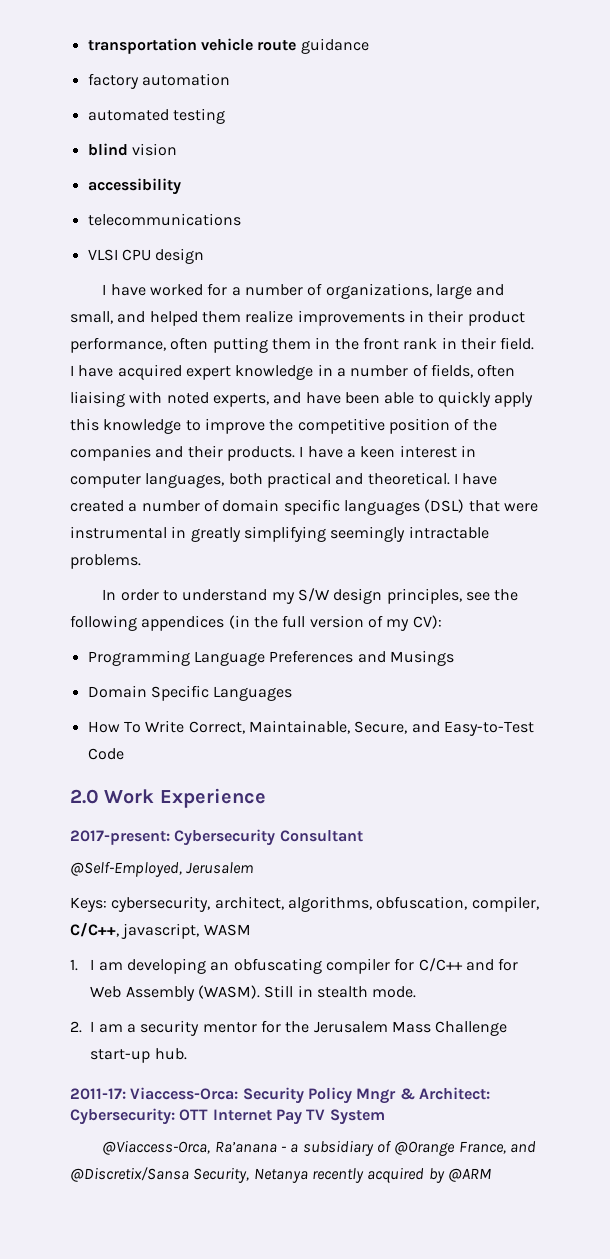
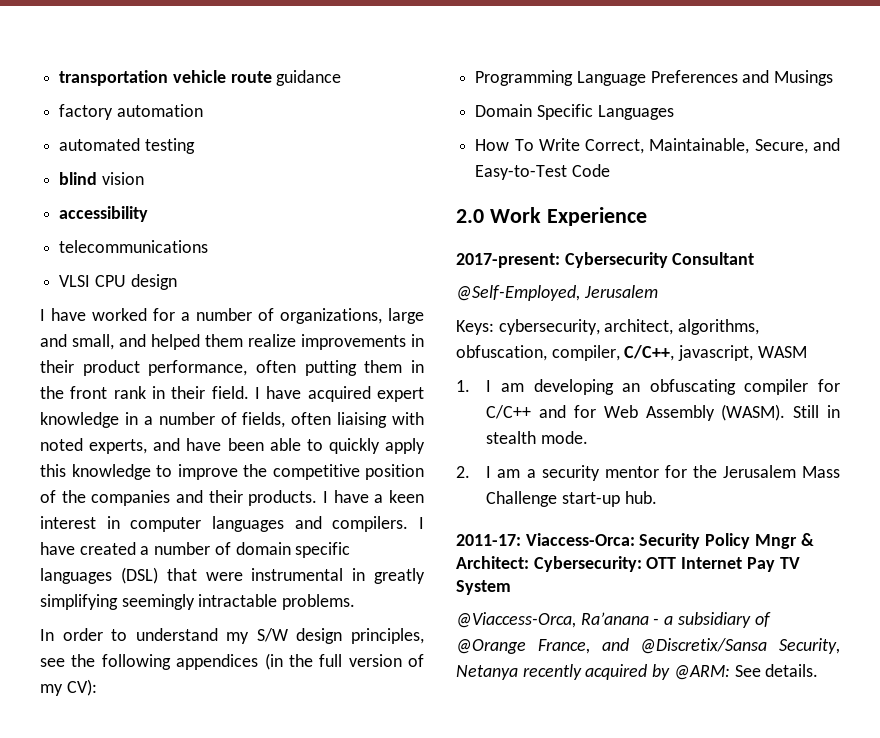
[145,472,450,488] languages, both practical and theoretical. -> [212,516,409,532] languages and compilers.
[447,1168,491,1182] @ARM -> [673,664,819,680] @ARM: See details.

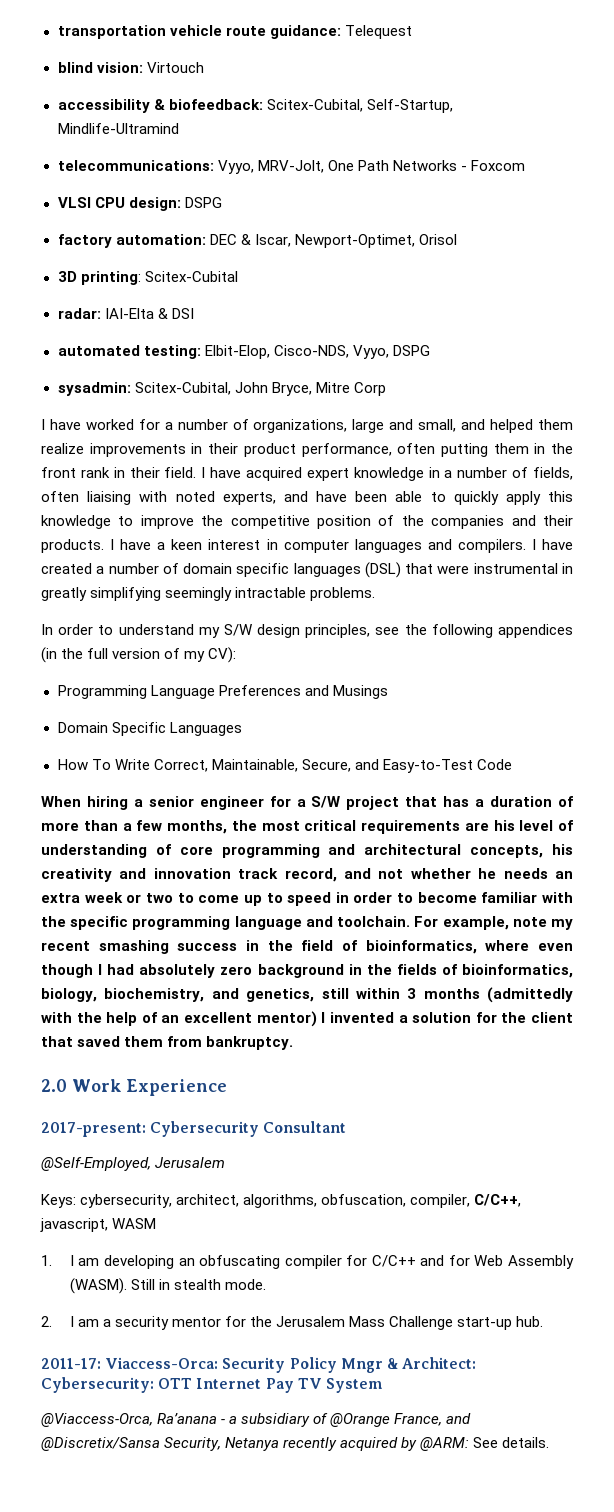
[276,70,342,86] [59,104,203,120] [59,138,195,154] guidance // factory automation // automated testing -> [269,25,412,39] guidance: Telequest
[101,172,144,185] vision -> [96,62,204,73] vision: Virtouch
[59,240,209,253] [59,274,177,290] // telecommunications // VLSI CPU design -> [153,99,453,113] [57,123,179,134] [57,160,525,174] [57,197,222,211] [57,234,457,248] [57,271,238,285] [57,308,194,319] [57,345,430,359] [57,382,386,396] & biofeedback: Scitex-Cubital, Self-Startup, Mindlife-Ultramind // telecommunications: Vyyo, MRV-Jolt, One Path Networks - Foxcom // VLSI CPU design: DSPG // factory automation: DEC & Iscar, Newport-Optimet, Orisol // 3D printing: Scitex-Cubital // radar: IAI-Elta & DSI // automated testing: Elbit-Elop, Cisco-NDS, Vyyo, DSPG // sysadmin: Scitex-Cubital, John Bryce, Mitre Corp
(610, 170) none -> [41,796,573,810] [41,820,573,834] [41,844,574,858] [41,868,573,882] [41,892,574,906] [41,916,573,930] [41,940,573,954] [41,964,574,978] [41,987,573,1003] [41,1011,574,1027] [41,1036,294,1050] // When hiring a senior engineer for a S/W project that has a duration of more than a few months, the most critical requirements are his level of understanding of core programming and architectural concepts, his creativity and innovation track record, and not whether he needs an extra week or two to come up to speed in order to become familiar with the specific programming language and toolchain. For example, note my recent smashing success in the field of bioinformatics, where even though I had absolutely zero background in the fields of bioinformatics, biology, biochemistry, and genetics, still within 3 months (admittedly with the help of an excellent mentor) I invented a solution for the client that saved them from bankruptcy.

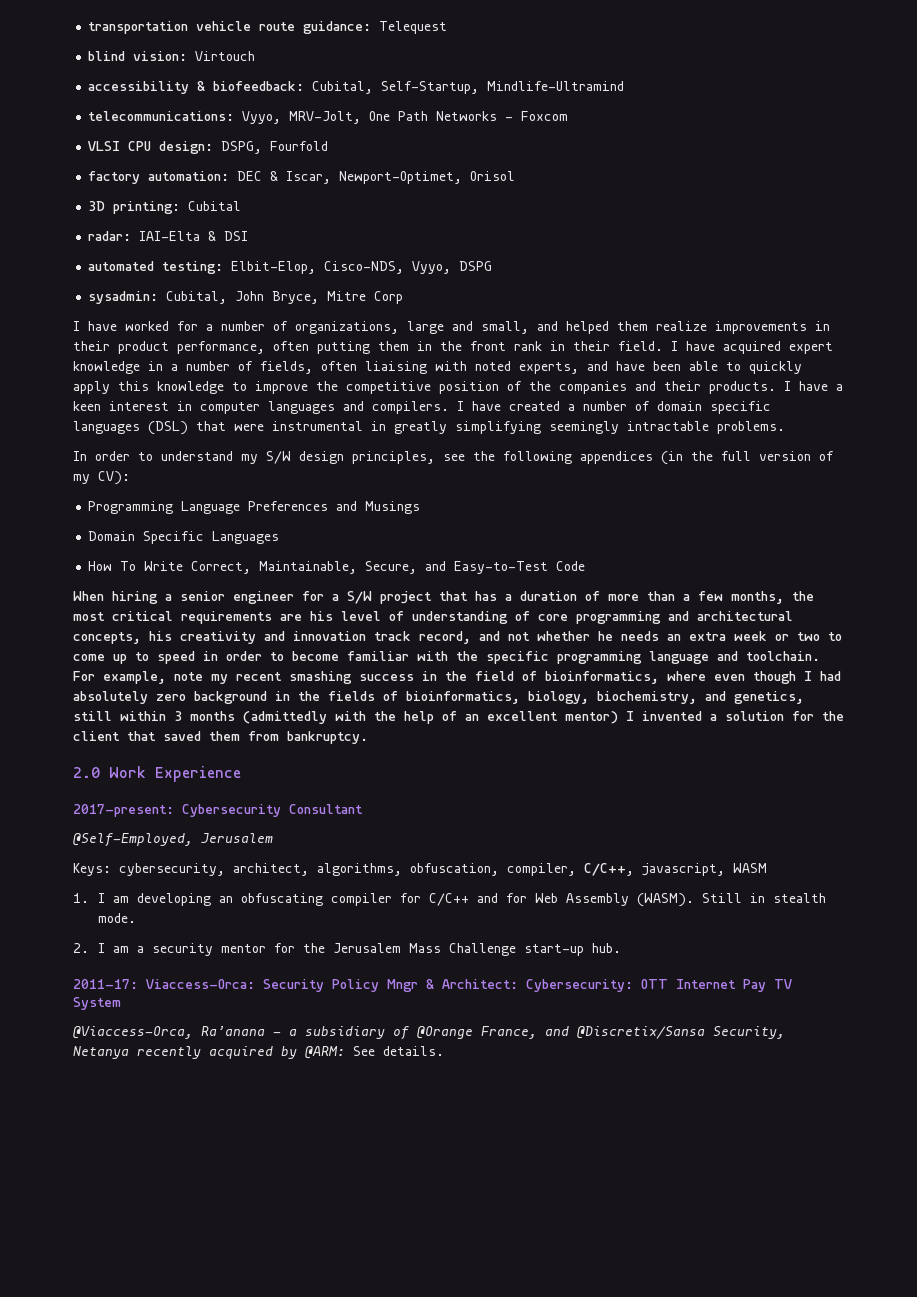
[266,99,363,112] Scitex-Cubital, -> [312,81,374,94] Cubital,
[184,197,222,208] DSPG -> [221,141,329,154] DSPG, Fourfold
[144,271,238,282] Scitex-Cubital -> [188,201,242,211] Cubital
[134,382,231,395] Scitex-Cubital, -> [166,291,228,304] Cubital,

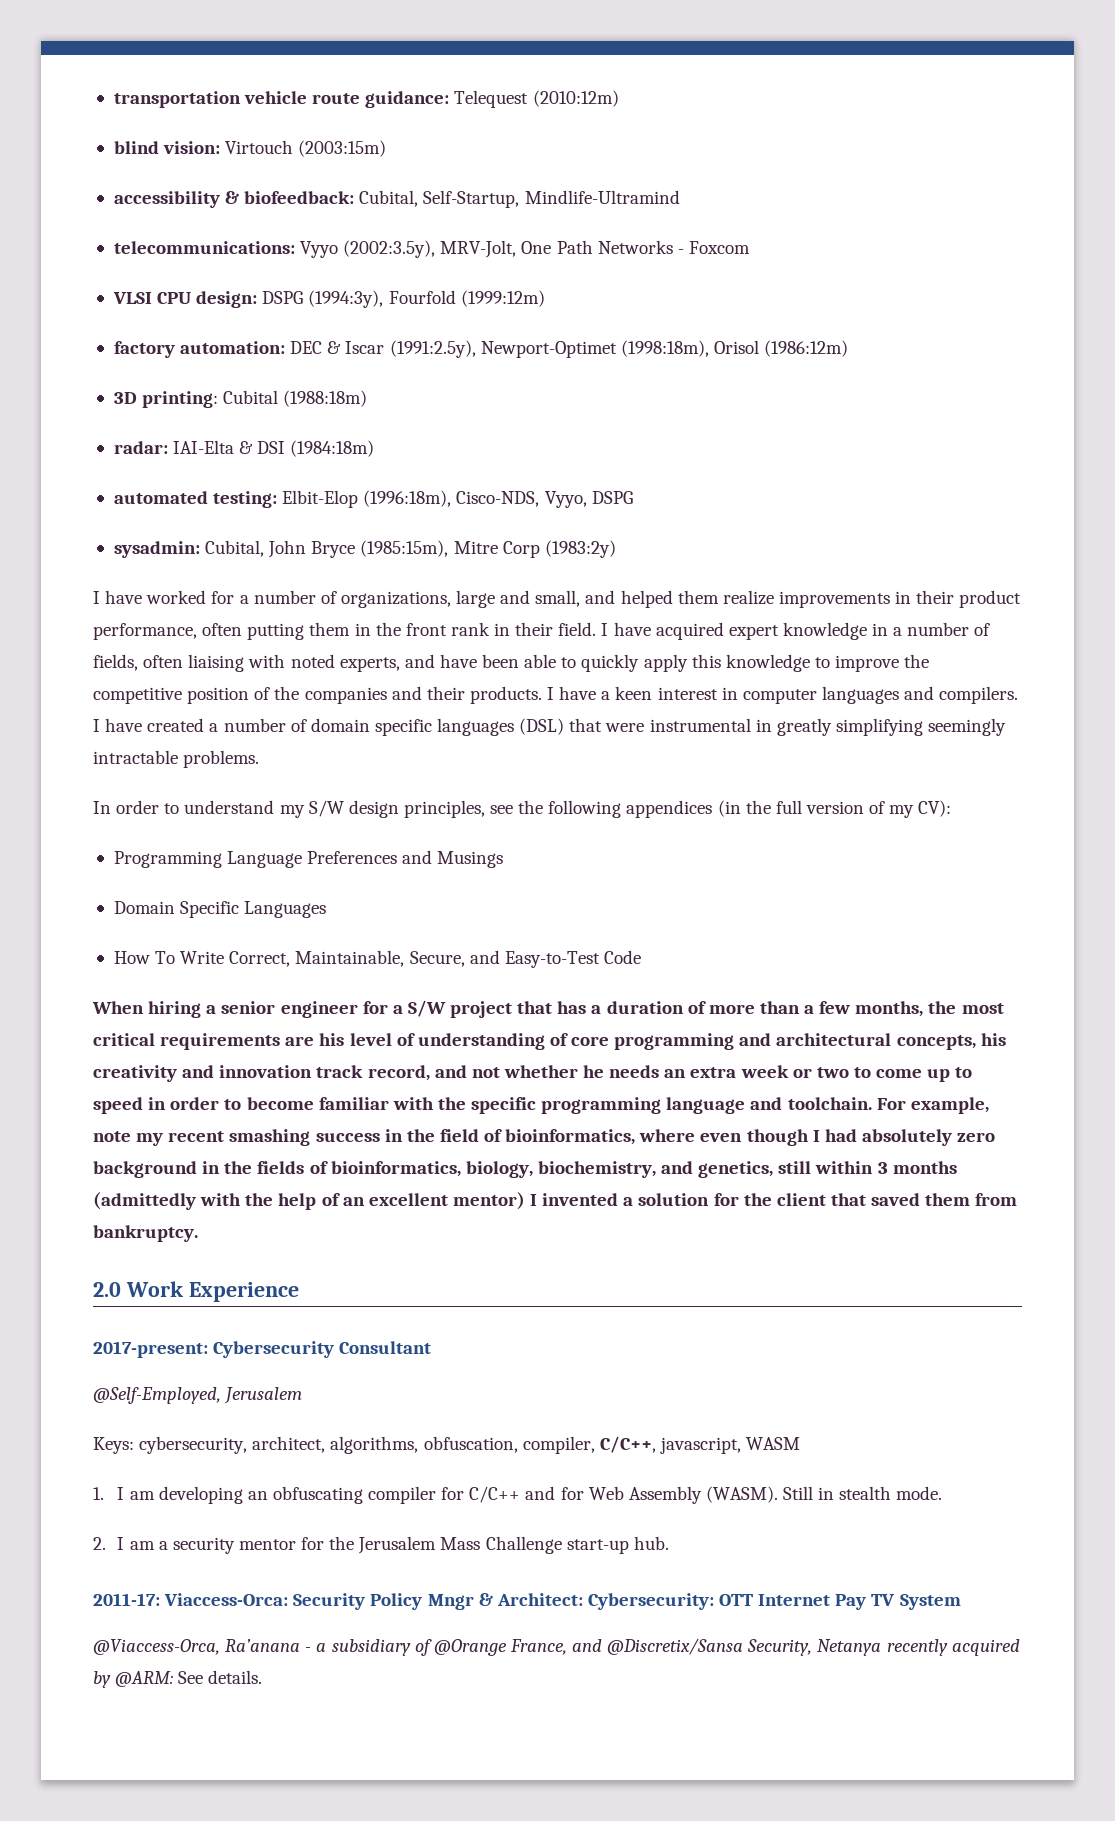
(448, 27) none -> [532,90,619,107] (2010:12m)
(256, 56) none -> [298,140,387,157] (2003:15m)
[242,111,282,124] Vyyo, -> [300,240,436,258] Vyyo (2002:3.5y),
[221,141,263,154] DSPG, -> [262,290,384,308] DSPG (1994:3y),
(329, 146) none -> [460,290,545,307] (1999:12m)
[286,171,463,184] Iscar, Newport-Optimet, -> [345,340,709,358] Iscar (1991:2.5y), Newport-Optimet (1998:18m),
(516, 176) none -> [764,340,849,357] (1986:12m)
(242, 206) none -> [283,390,368,407] (1988:18m)
(249, 236) none -> [290,440,375,457] (1984:18m)
[231,261,317,274] Elbit-Elop, -> [282,490,452,508] Elbit-Elop (1996:18m),
[272,291,320,304] Bryce, -> [311,540,449,558] Bryce (1985:15m),
(404, 297) none -> [544,540,616,558] (1983:2y)

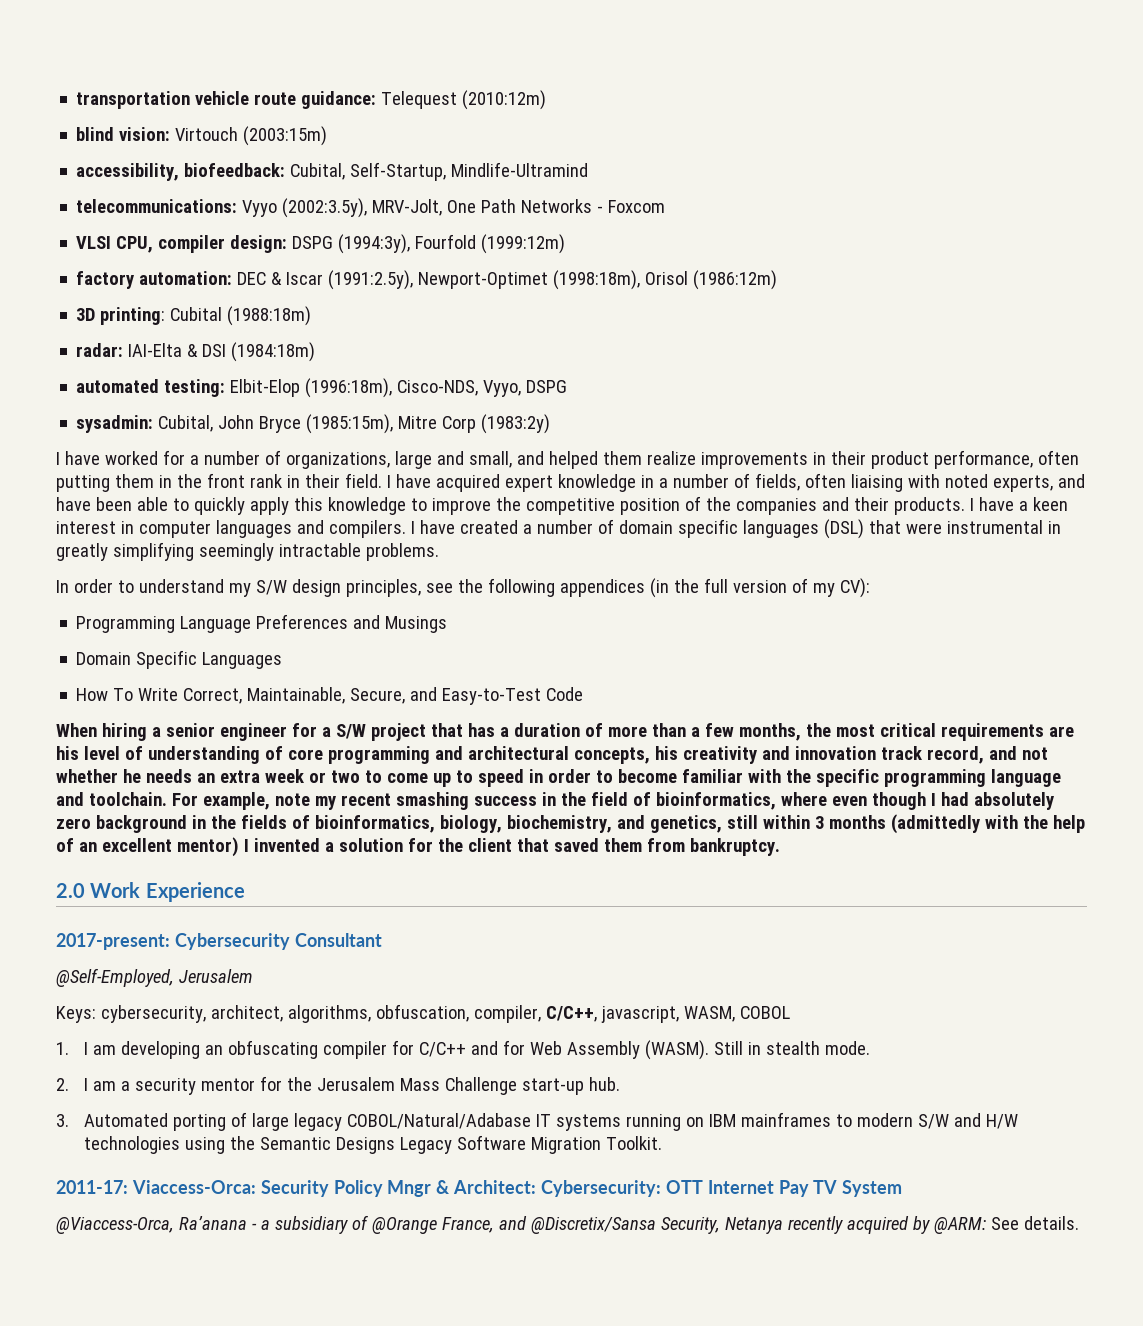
[113,191,240,208] accessibility & -> [76,163,180,181] accessibility,
[157,292,192,304] CPU -> [116,235,226,253] CPU, compiler
[746,1437,801,1450] WASM -> [683,1006,790,1022] WASM, COBOL
(669, 1543) none -> [56,1112,1018,1131] [83,1135,662,1154] // 3. Automated porting of large legacy COBOL/Natural/Adabase IT systems running on IBM mainframes to modern S/W and H/W technologies using the Semantic Designs Legacy Software Migration Toolkit.

